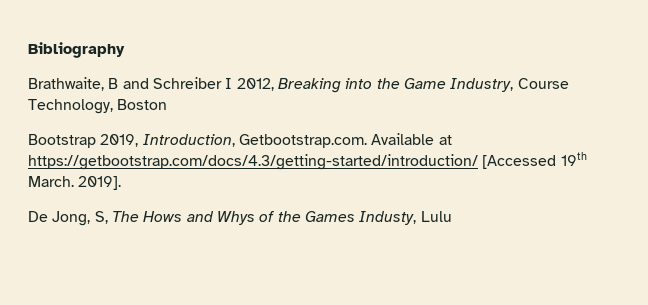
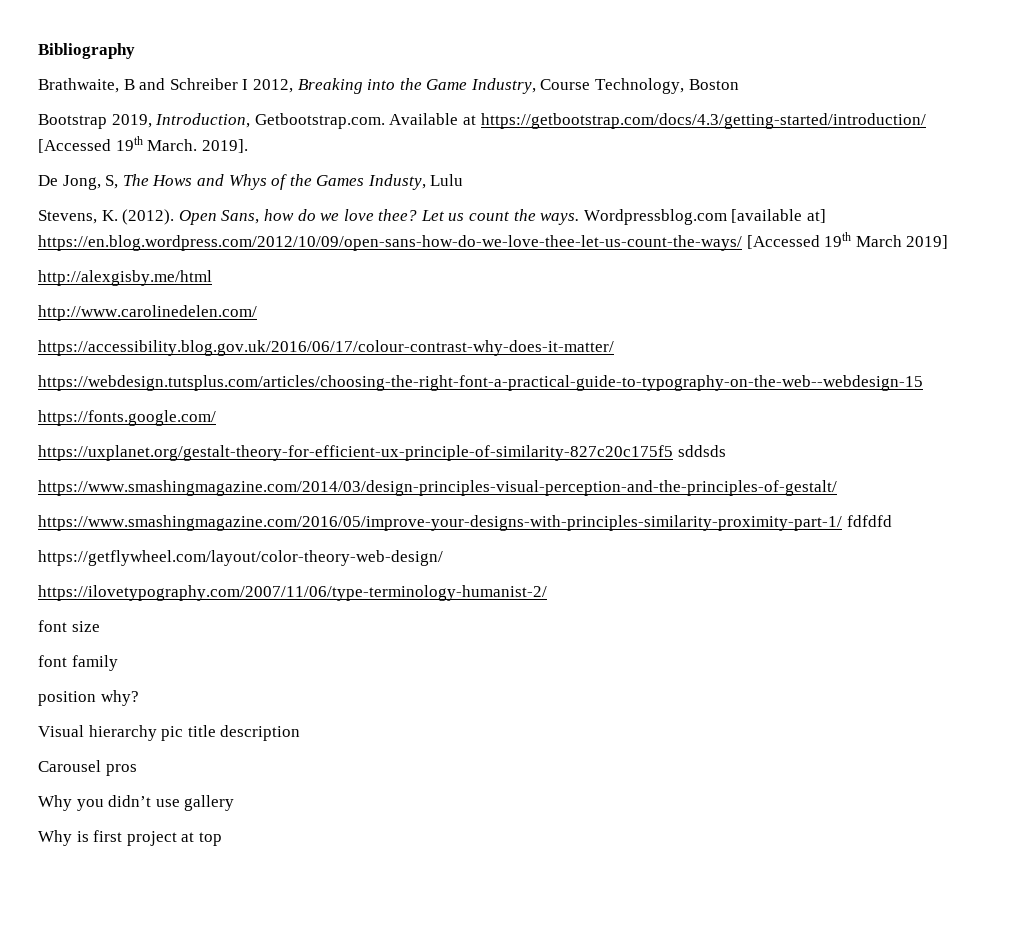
(452, 216) none -> [38,209,827,225] [38,232,949,251] [38,270,212,286] [38,305,257,321] [38,340,614,356] [38,375,923,391] [38,410,216,426] [38,445,726,461] [38,480,837,496] [38,515,892,531] [38,550,443,566] [38,585,547,601] [38,620,100,632] [38,655,118,671] [38,690,139,706] [38,725,301,741] [38,760,137,776] [38,795,235,811] [38,830,222,846] // Stevens, K. (2012). Open Sans, how do we love thee? Let us count the ways. Wordpressblog.com [available at] https://en.blog.wordpress.com/2012/10/09/open-sans-how-do-we-love-thee-let-us-count-the-ways/ [Accessed 19th March 2019] // http://alexgisby.me/html // http://www.carolinedelen.com/ // https://accessibility.blog.gov.uk/2016/06/17/colour-contrast-why-does-it-matter/ // https://webdesign.tutsplus.com/articles/choosing-the-right-font-a-practical-guide-to-typography-on-the-web--webdesign-15 // https://fonts.google.com/ // https://uxplanet.org/gestalt-theory-for-efficient-ux-principle-of-similarity-827c20c175f5 sddsds // https://www.smashingmagazine.com/2014/03/design-principles-visual-perception-and-the-principles-of-gestalt/ // https://www.smashingmagazine.com/2016/05/improve-your-designs-with-principles-similarity-proximity-part-1/ fdfdfd // https://getflywheel.com/layout/color-theory-web-design/ // https://ilovetypography.com/2007/11/06/type-terminology-humanist-2/ // font size // font family // position why? // Visual hierarchy pic title description // Carousel pros // Why you didn’t use gallery // Why is first project at top

